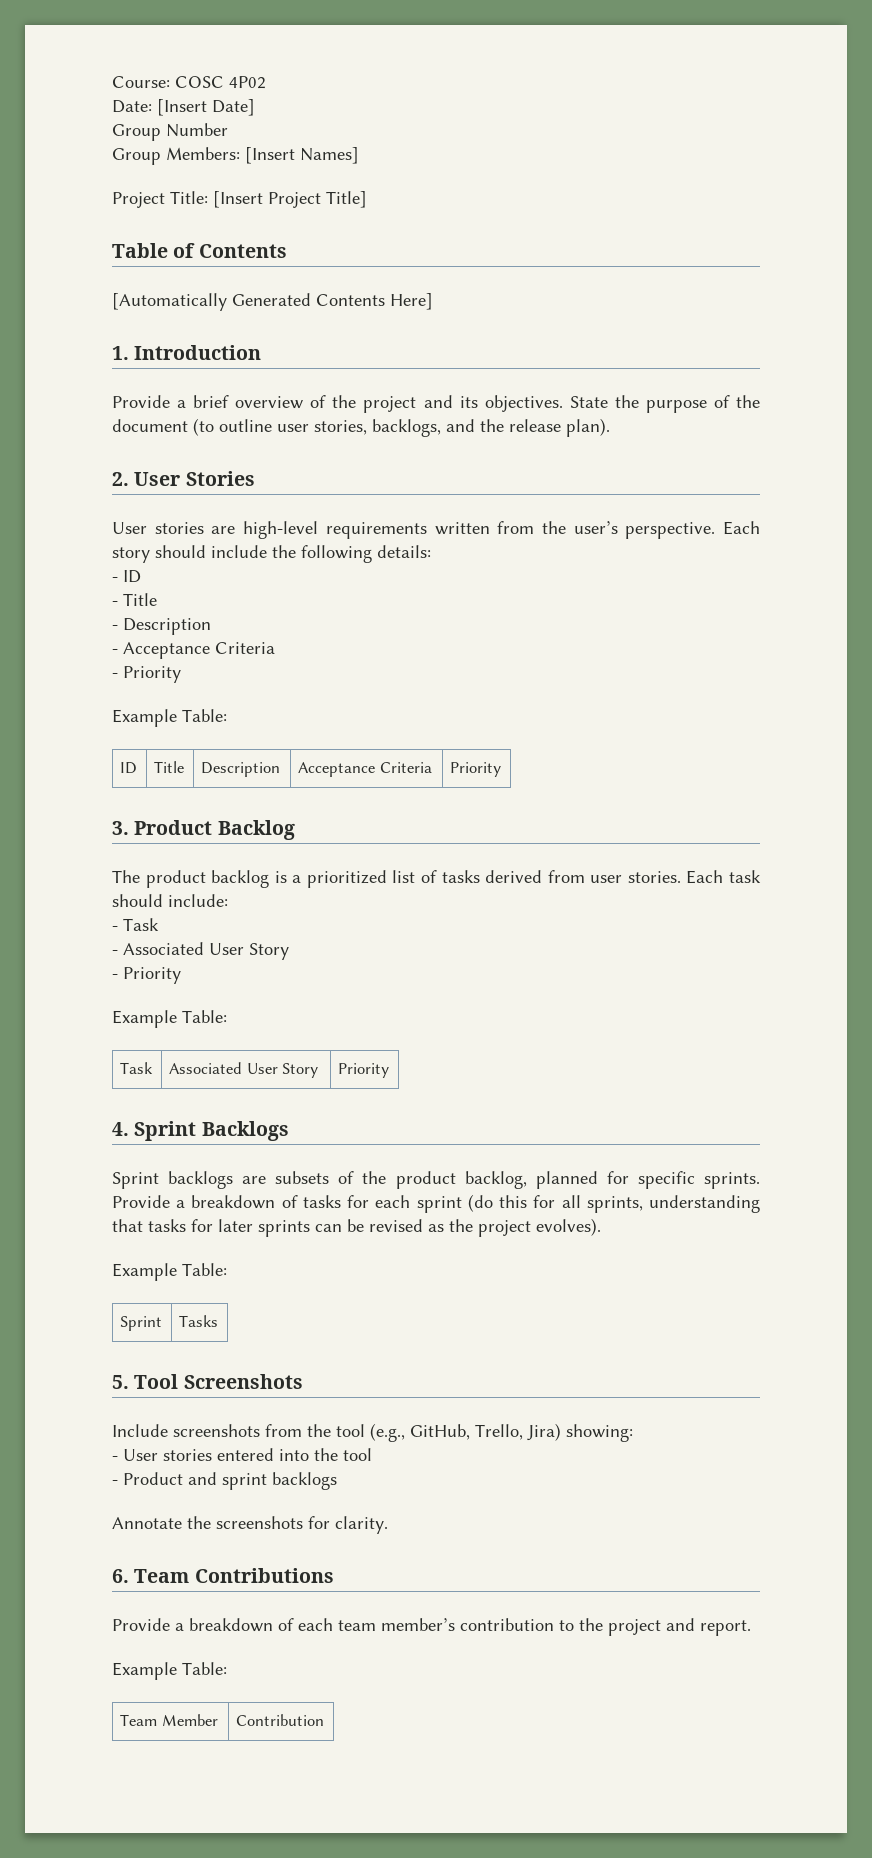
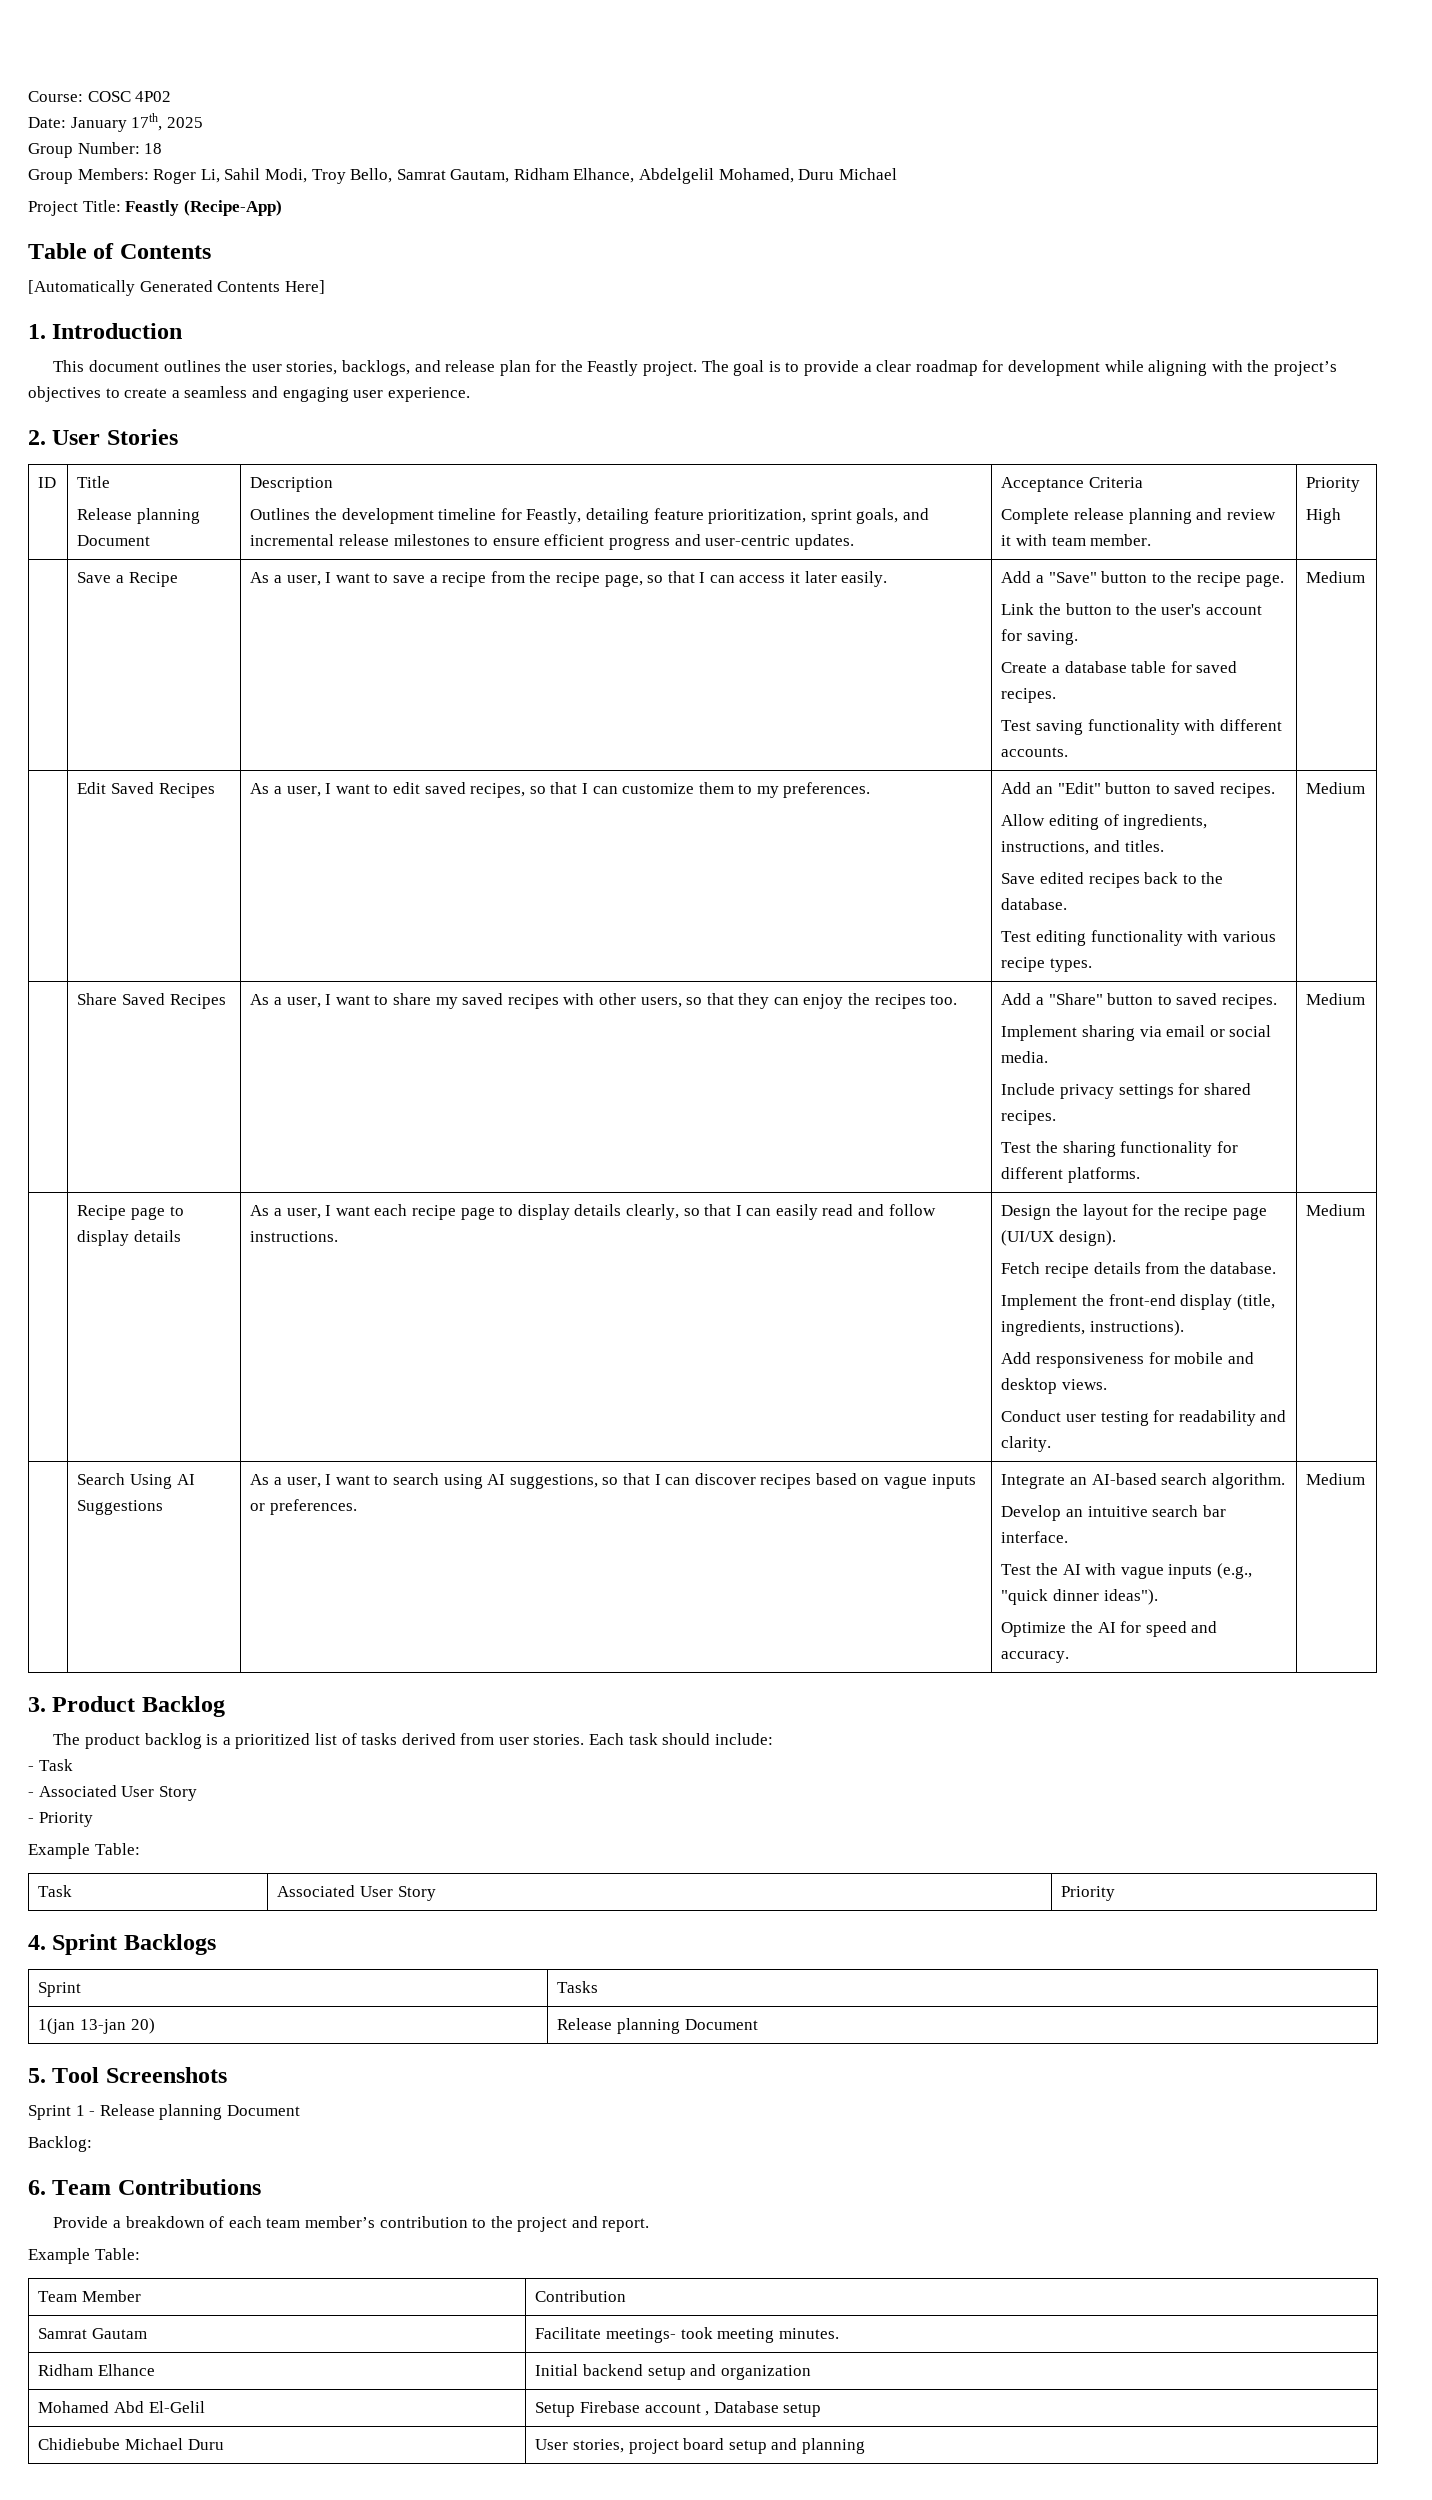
[157,99,255,116] [112,123,228,141] [Insert Date] // Group Number -> [70,113,203,132] [28,142,163,158] January 17th, 2025 // Group Number: 18
[245,147,359,164] [Insert Names] -> [153,168,897,184] Roger Li, Sahil Modi, Troy Bello, Samrat Gautam, Ridham Elhance, Abdelgelil Mohamed, Duru Michael
[213,191,367,208] [Insert Project Title] -> [125,200,282,216] Feastly (Recipe-App)
[112,395,760,413] [112,418,610,437] [112,471,255,486] [112,521,760,539] [112,545,431,563] [112,570,141,583] [112,593,157,606] [112,618,211,635] [112,642,275,659] [112,666,181,683] [112,709,227,727] [120,762,138,774] [154,761,185,773] [201,762,281,777] [298,762,432,777] [450,762,502,777] Provide a brief overview of the project and its objectives. State the purpose of the document (to outline user stories, backlogs, and the release plan). // 2. User Stories // User stories are high-level requirements written from the user’s perspective. Each story should include the following details: // - ID // - Title // - Description // - Acceptance Criteria // - Priority // Example Table: // ID | Title | Description | Acceptance Criteria | Priority -> [53,360,1337,376] [28,386,470,402] [28,429,178,445] [38,477,57,488] [77,476,111,488] [77,508,201,524] [77,535,151,546] [250,477,334,492] [250,508,929,524] [250,534,854,550] [1001,477,1144,492] [1001,508,1276,524] [1001,534,1152,546] [1306,477,1361,492] [1306,508,1342,524] [77,572,178,587] [250,571,888,587] [1001,571,1284,587] [1001,603,1262,615] [1001,629,1079,645] [1001,661,1238,673] [1001,688,1057,703] [1001,719,1282,735] [1001,747,1069,757] [1306,571,1366,583] [77,782,215,798] [250,782,871,798] [1001,782,1275,798] [1001,814,1208,830] [1001,840,1164,855] [1001,872,1224,888] [1001,898,1068,910] [1001,930,1276,946] [1001,957,1093,972] [1306,782,1366,794] [77,993,226,1009] [250,993,958,1009] [1001,993,1277,1009] [1001,1025,1272,1041] [1001,1051,1049,1063] [1001,1083,1251,1099] [1001,1110,1057,1125] [1001,1141,1238,1157] [1001,1167,1141,1183] [1306,993,1366,1005] [77,1205,184,1220] [77,1230,182,1246] [250,1204,936,1220] [250,1231,339,1242] [1001,1204,1267,1220] [1001,1230,1117,1246] [1001,1262,1277,1278] [1001,1294,1275,1310] [1001,1320,1185,1336] [1001,1352,1254,1368] [1001,1378,1108,1394] [1001,1410,1287,1426] [1001,1436,1052,1452] [1306,1204,1366,1216] [77,1473,195,1489] [77,1500,164,1515] [250,1473,976,1489] [250,1499,358,1515] [1001,1473,1285,1489] [1001,1505,1226,1521] [1001,1531,1069,1543] [1001,1563,1252,1579] [1001,1589,1158,1605] [1001,1621,1218,1637] [1001,1651,1070,1663] [1306,1473,1366,1485] This document outlines the user stories, backlogs, and release plan for the Feastly project. The goal is to provide a clear roadmap for development while aligning with the project’s objectives to create a seamless and engaging user experience. // 2. User Stories // ID | Title // Release planning Document | Description // Outlines the development timeline for Feastly, detailing feature prioritization, sprint goals, and incremental release milestones to ensure efficient progress and user-centric updates. | Acceptance Criteria // Complete release planning and review it with team member. | Priority // High // | Save a Recipe | As a user, I want to save a recipe from the recipe page, so that I can access it later easily. | Add a "Save" button to the recipe page. // Link the button to the user's account for saving. // Create a database table for saved recipes. // Test saving functionality with different accounts. | Medium // | Edit Saved Recipes | As a user, I want to edit saved recipes, so that I can customize them to my preferences. | Add an "Edit" button to saved recipes. // Allow editing of ingredients, instructions, and titles. // Save edited recipes back to the database. // Test editing functionality with various recipe types. | Medium // | Share Saved Recipes | As a user, I want to share my saved recipes with other users, so that they can enjoy the recipes too. | Add a "Share" button to saved recipes. // Implement sharing via email or social media. // Include privacy settings for shared recipes. // Test the sharing functionality for different platforms. | Medium // | Recipe page to display details | As a user, I want each recipe page to display details clearly, so that I can easily read and follow instructions. | Design the layout for the recipe page (UI/UX design). // Fetch recipe details from the database. // Implement the front-end display (title, ingredients, instructions). // Add responsiveness for mobile and desktop views. // Conduct user testing for readability and clarity. | Medium // | Search Using AI Suggestions | As a user, I want to search using AI suggestions, so that I can discover recipes based on vague inputs or preferences. | Integrate an AI-based search algorithm. // Develop an intuitive search bar interface. // Test the AI with vague inputs (e.g., "quick dinner ideas"). // Optimize the AI for speed and accuracy. | Medium
[112,1171,760,1189] [112,1194,760,1213] [112,1218,601,1237] [112,1263,227,1281] [120,1316,163,1331] [179,1315,219,1327] [112,1374,303,1389] [112,1423,633,1442] [112,1448,372,1461] [112,1472,337,1490] [112,1516,388,1534] // Sprint backlogs are subsets of the product backlog, planned for specific sprints. Provide a breakdown of tasks for each sprint (do this for all sprints, understanding that tasks for later sprints can be revised as the project evolves). // Example Table: // Sprint | Tasks // 5. Tool Screenshots // Include screenshots from the tool (e.g., GitHub, Trello, Jira) showing: // - User stories entered into the tool // - Product and sprint backlogs // Annotate the screenshots for clarity. -> [38,1982,82,1997] [557,1981,599,1993] [38,2018,155,2034] [557,2018,758,2034] [28,2067,227,2083] [28,2104,300,2120] [28,2136,92,2152] // Sprint | Tasks // 1(jan 13-jan 20) | Release planning Document // 5. Tool Screenshots // Sprint 1 - Release planning Document // Backlog:
(325, 1720) none -> [38,2328,148,2339] [535,2327,839,2343] [38,2364,156,2376] [535,2364,811,2380] [38,2401,205,2413] [535,2401,822,2417] [38,2438,224,2450] [535,2438,865,2454] // Samrat Gautam | Facilitate meetings- took meeting minutes. // Ridham Elhance | Initial backend setup and organization // Mohamed Abd El-Gelil | Setup Firebase account , Database setup // Chidiebube Michael Duru | User stories, project board setup and planning

